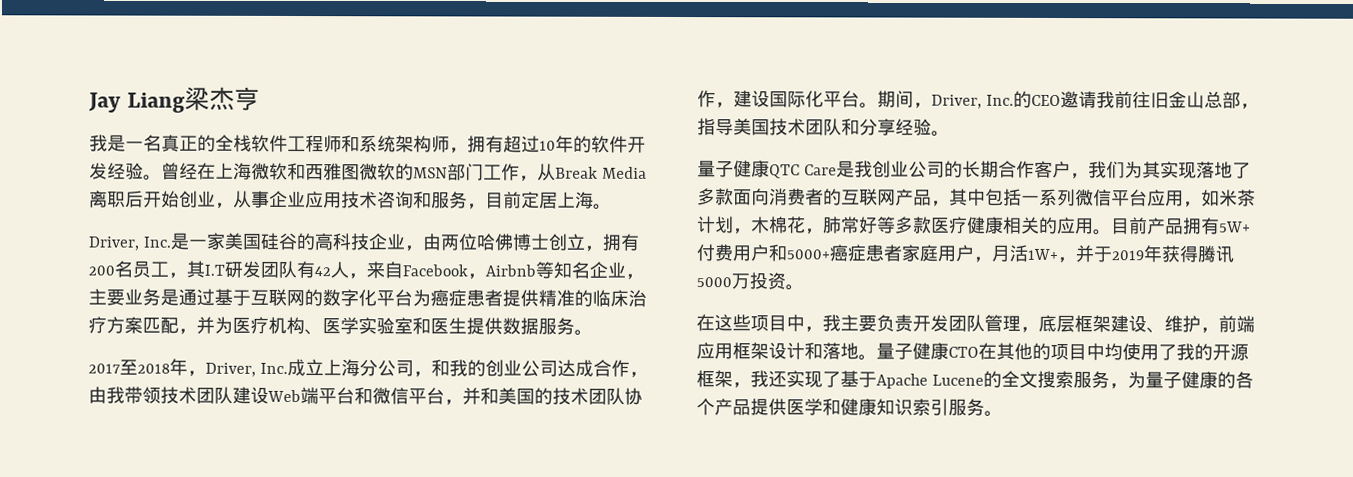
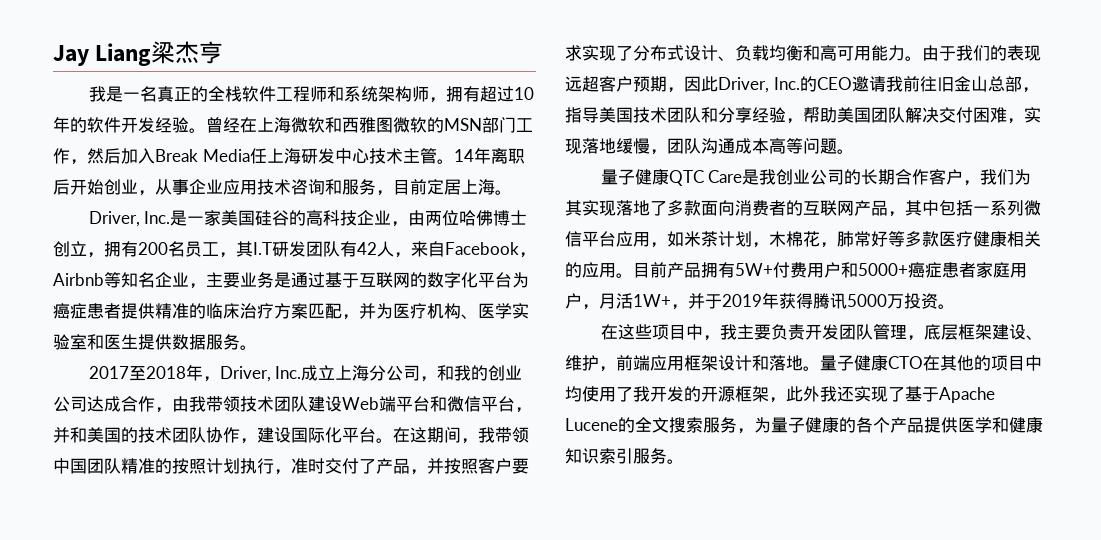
[537,163,647,181] 从Break Media -> [87,147,491,164] 然后加入Break Media任上海研发中心技术主管。14年
[877,90,932,109] 期间， -> [393,427,529,444] [53,458,529,475] [565,45,1041,61] [565,76,718,93] 在这期间，我带领中国团队精准的按照计划执行，准时交付了产品，并按照客户要求实现了分布式设计、负载均衡和高可用能力。由于我们的表现远超客户预期，因此
(932, 127) none -> [786,107,1041,124] [565,138,837,155] ，帮助美国团队解决交付困难，实现落地缓慢，团队沟通成本高等问题
(1195, 352) none -> [650,386,684,402] 开发
(751, 385) none -> [786,386,820,402] 此外

